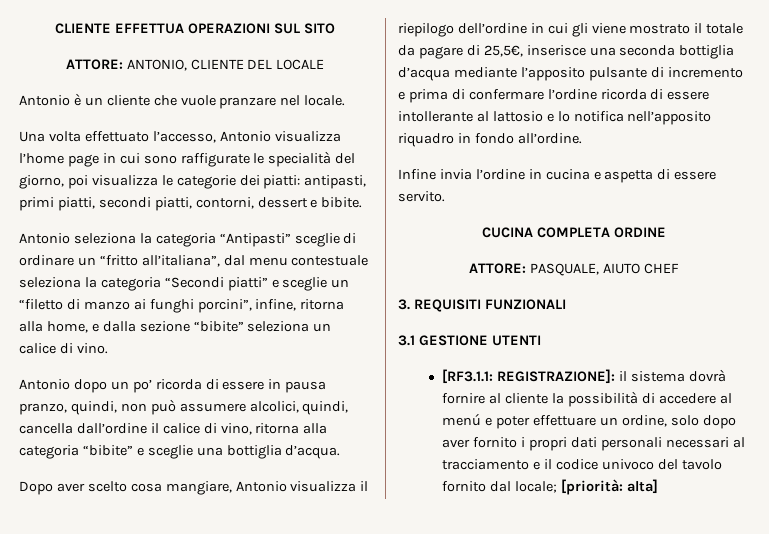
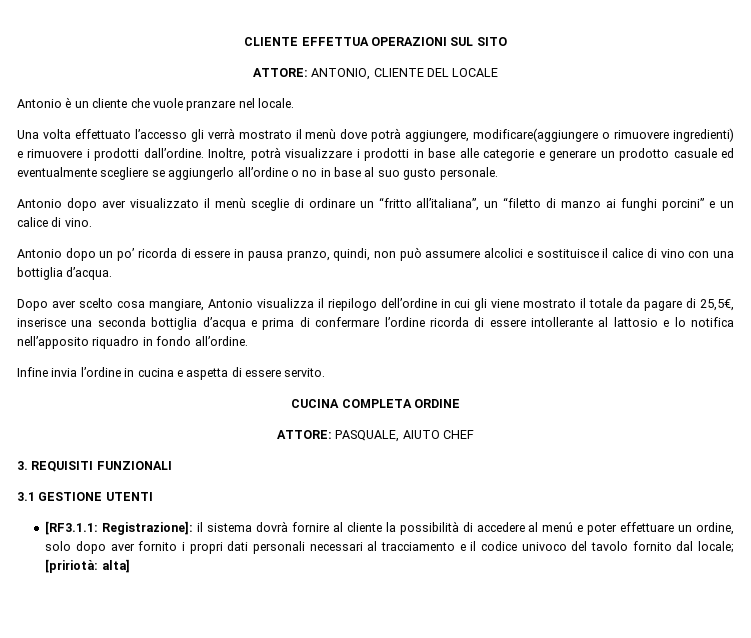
[152,131,341,143] [19,151,356,167] [19,175,367,189] [19,197,363,211] [19,233,291,247] l’accesso, Antonio visualizza l’home page in cui sono raffigurate le specialità del giorno, poi visualizza le categorie dei piatti: antipasti, primi piatti, secondi piatti, contorni, dessert e bibite. // Antonio seleziona la categoria “Antipasti” -> [134,128,734,142] [17,147,735,161] [17,167,498,180] [17,198,246,211] l’accesso gli verrà mostrato il menù dove potrà aggiungere, modificare(aggiungere o rimuovere ingredienti) e rimuovere i prodotti dall’ordine. Inoltre, potrà visualizzare i prodotti in base alle categorie e generare un prodotto casuale ed eventualmente scegliere se aggiungerlo all’ordine o no in base al suo gusto personale. // Antonio dopo aver visualizzato il menù
[223,255,369,266] [19,277,328,291] dal menu contestuale seleziona la categoria “Secondi piatti” e sceglie -> (480, 204) none
[197,299,345,313] [19,321,310,333] porcini”, infine, ritorna alla home, e dalla sezione “bibite” seleziona -> [662,198,716,211] porcini” e
[249,401,349,415] [19,423,328,435] [19,445,193,459] alcolici, quindi, cancella dall’ordine il calice di vino, ritorna alla categoria “bibite” e sceglie -> [484,248,710,258] alcolici e sostituisce il calice di vino con
[453,67,743,81] mediante l’apposito pulsante di incremento -> (246, 323) none
[497,369,616,384] REGISTRAZIONE]: -> [102,521,194,535] Registrazione]:
[560,479,623,495] [priorità: -> [45,559,99,573] [pririotà:

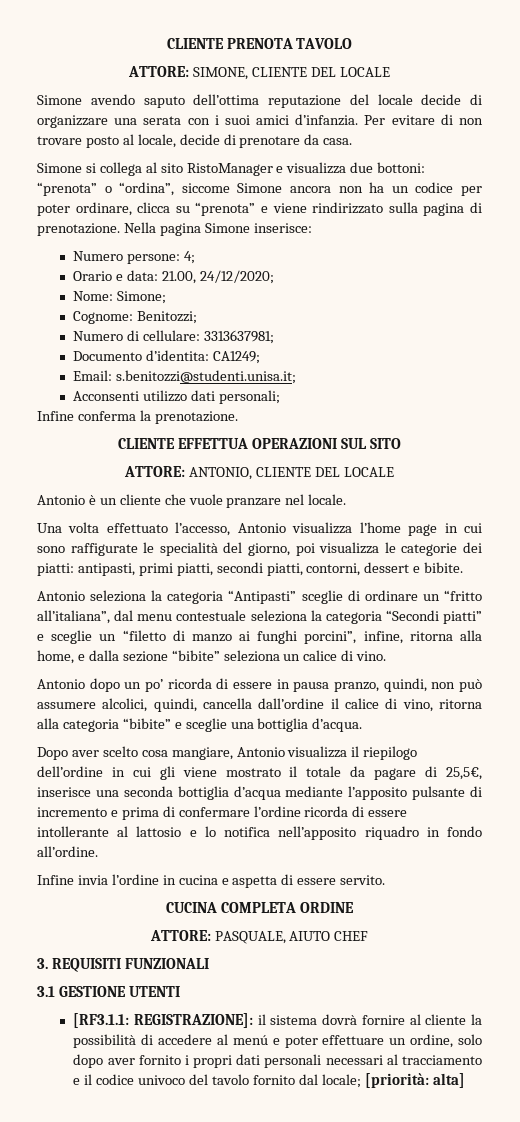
[244,37,299,46] CLIENTE -> [166,38,353,49] [128,66,390,80] [37,94,482,108] [37,114,484,128] [37,134,353,148] [37,162,426,176] [37,182,483,196] [37,202,483,216] [37,222,312,236] [73,251,196,264] [73,270,275,284] [73,291,167,304] [73,311,198,324] [73,330,275,344] [73,350,261,364] [73,370,297,384] [73,390,281,404] [37,410,238,424] [118,438,176,449] CLIENTE PRENOTA TAVOLO // ATTORE: SIMONE, CLIENTE DEL LOCALE // Simone avendo saputo dell’ottima reputazione del locale decide di organizzare una serata con i suoi amici d’infanzia. Per evitare di non trovare posto al locale, decide di prenotare da casa. // Simone si collega al sito RistoManager e visualizza due bottoni: “prenota” o “ordina”, siccome Simone ancora non ha un codice per poter ordinare, clicca su “prenota” e viene rindirizzato sulla pagina di prenotazione. Nella pagina Simone inserisce: // Numero persone: 4; // Orario e data: 21.00, 24/12/2020; // Nome: Simone; // Cognome: Benitozzi; // Numero di cellulare: 3313637981; // Documento d’identita: CA1249; // Email: s.benitozzi@studenti.unisa.it; // Acconsenti utilizzo dati personali; // Infine conferma la prenotazione. // CLIENTE
[134,128,734,142] [17,147,735,161] [17,167,498,180] [17,198,246,211] l’accesso gli verrà mostrato il menù dove potrà aggiungere, modificare(aggiungere o rimuovere ingredienti) e rimuovere i prodotti dall’ordine. Inoltre, potrà visualizzare i prodotti in base alle categorie e generare un prodotto casuale ed eventualmente scegliere se aggiungerlo all’ordine o no in base al suo gusto personale. // Antonio dopo aver visualizzato il menù -> [175,522,483,536] [37,542,483,556] [37,562,464,576] [37,590,297,604] l’accesso, Antonio visualizza l’home page in cui sono raffigurate le specialità del giorno, poi visualizza le categorie dei piatti: antipasti, primi piatti, secondi piatti, contorni, dessert e bibite. // Antonio seleziona la categoria “Antipasti”
(480, 204) none -> [114,610,482,624] [37,630,93,644] dal menu contestuale seleziona la categoria “Secondi piatti” e sceglie
[662,198,716,211] porcini” e -> [304,630,483,644] [37,650,280,664] porcini”, infine, ritorna alla home, e dalla sezione “bibite” seleziona
[484,248,710,258] alcolici e sostituisce il calice di vino con -> [102,698,482,712] [37,718,227,732] alcolici, quindi, cancella dall’ordine il calice di vino, ritorna alla categoria “bibite” e sceglie
(246, 323) none -> [285,786,482,800] [37,807,107,817] mediante l’apposito pulsante di incremento
[102,521,194,535] Registrazione]: -> [134,1013,254,1028] REGISTRAZIONE]:
[45,559,99,573] [pririotà: -> [364,1073,429,1088] [priorità:

